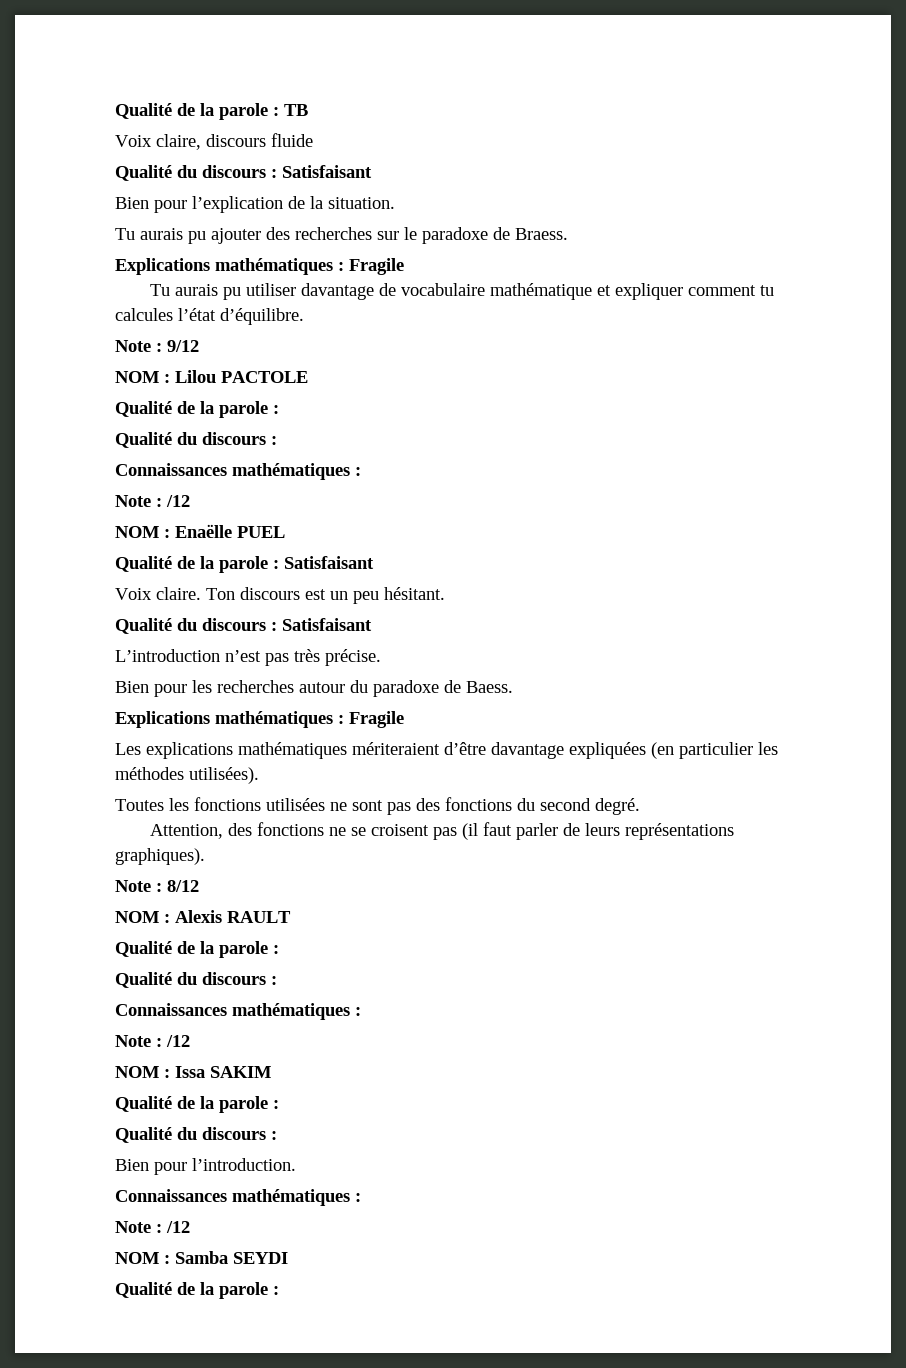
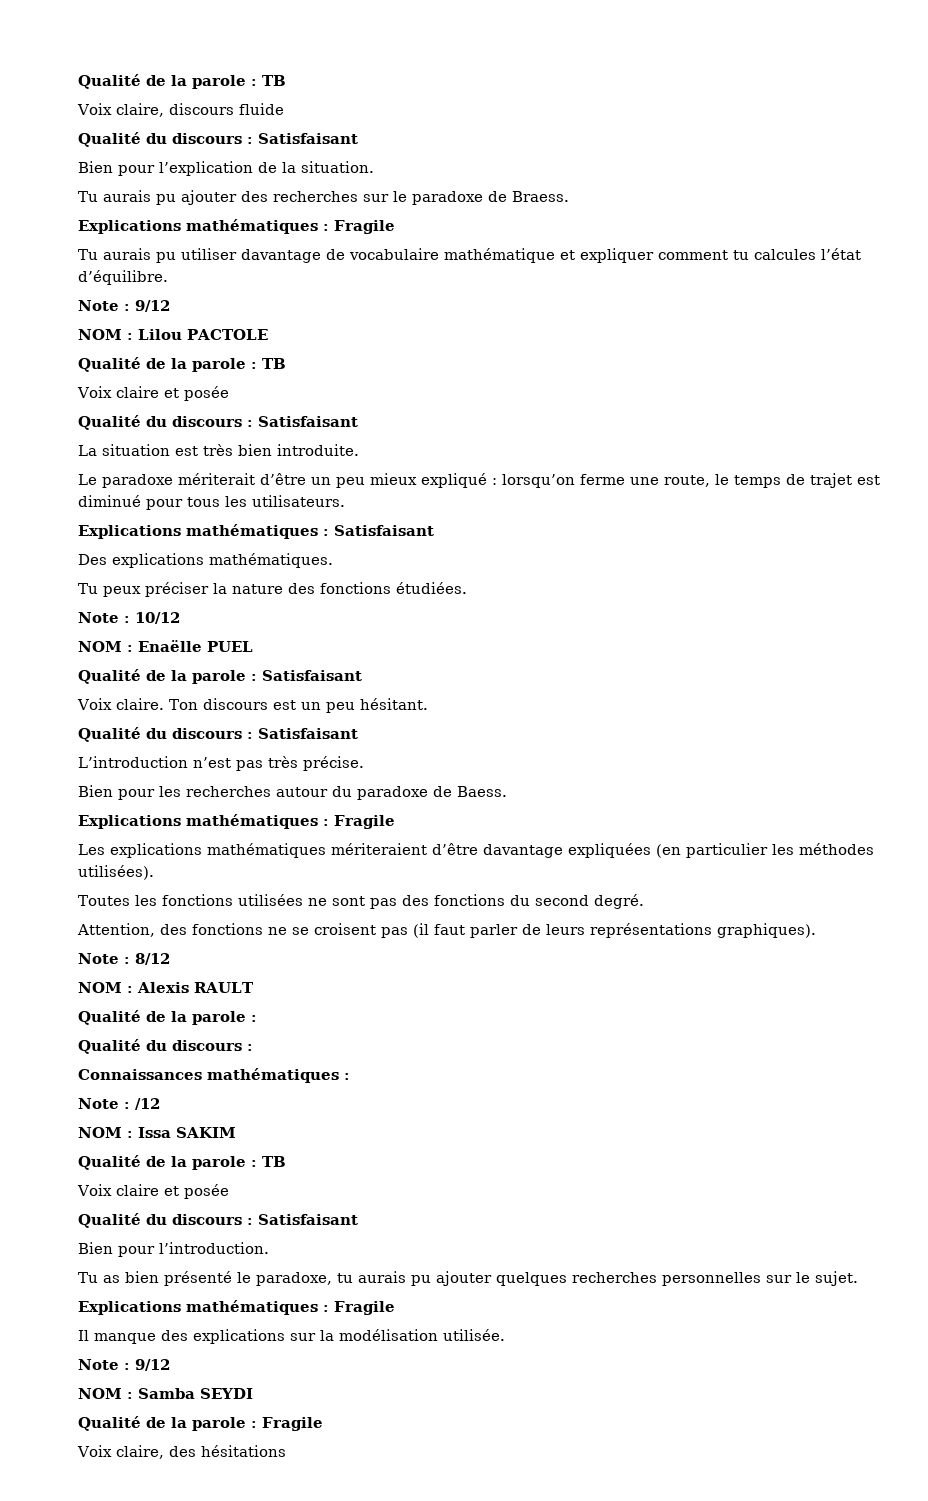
[115,432,277,448] [115,463,361,480] [115,495,190,507] // Qualité du discours : // Connaissances mathématiques : // Note : /12 -> [262,358,286,369] [77,386,229,401] [78,415,358,430] [78,444,359,456] [78,473,880,488] [78,495,345,510] [78,524,434,539] [78,553,333,568] [78,582,467,597] [78,612,180,624] TB // Voix claire et posée // Qualité du discours : Satisfaisant // La situation est très bien introduite. // Le paradoxe mériterait d’être un peu mieux expliqué : lorsqu’on ferme une route, le temps de trajet est diminué pour tous les utilisateurs. // Explications mathématiques : Satisfaisant // Des explications mathématiques. // Tu peux préciser la nature des fonctions étudiées. // Note : 10/12
[115,1127,277,1143] // Qualité du discours : -> [262,1156,286,1167] [77,1184,229,1199] [78,1213,358,1228] TB // Voix claire et posée // Qualité du discours : Satisfaisant
[115,1189,361,1206] [115,1221,190,1233] Connaissances mathématiques : // Note : /12 -> [78,1271,858,1286] [78,1300,395,1315] [78,1329,505,1344] [78,1359,170,1371] Tu as bien présenté le paradoxe, tu aurais pu ajouter quelques recherches personnelles sur le sujet. // Explications mathématiques : Fragile // Il manque des explications sur la modélisation utilisée. // Note : 9/12
(279, 1290) none -> [262,1417,323,1431] [77,1445,286,1459] Fragile // Voix claire, des hésitations

